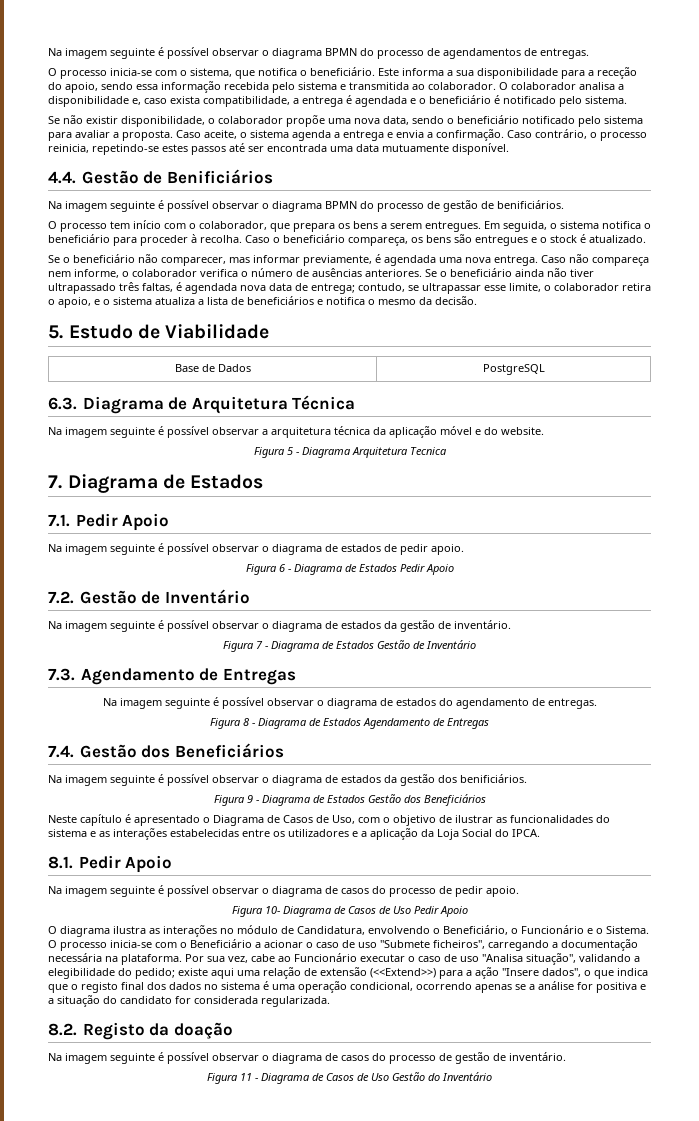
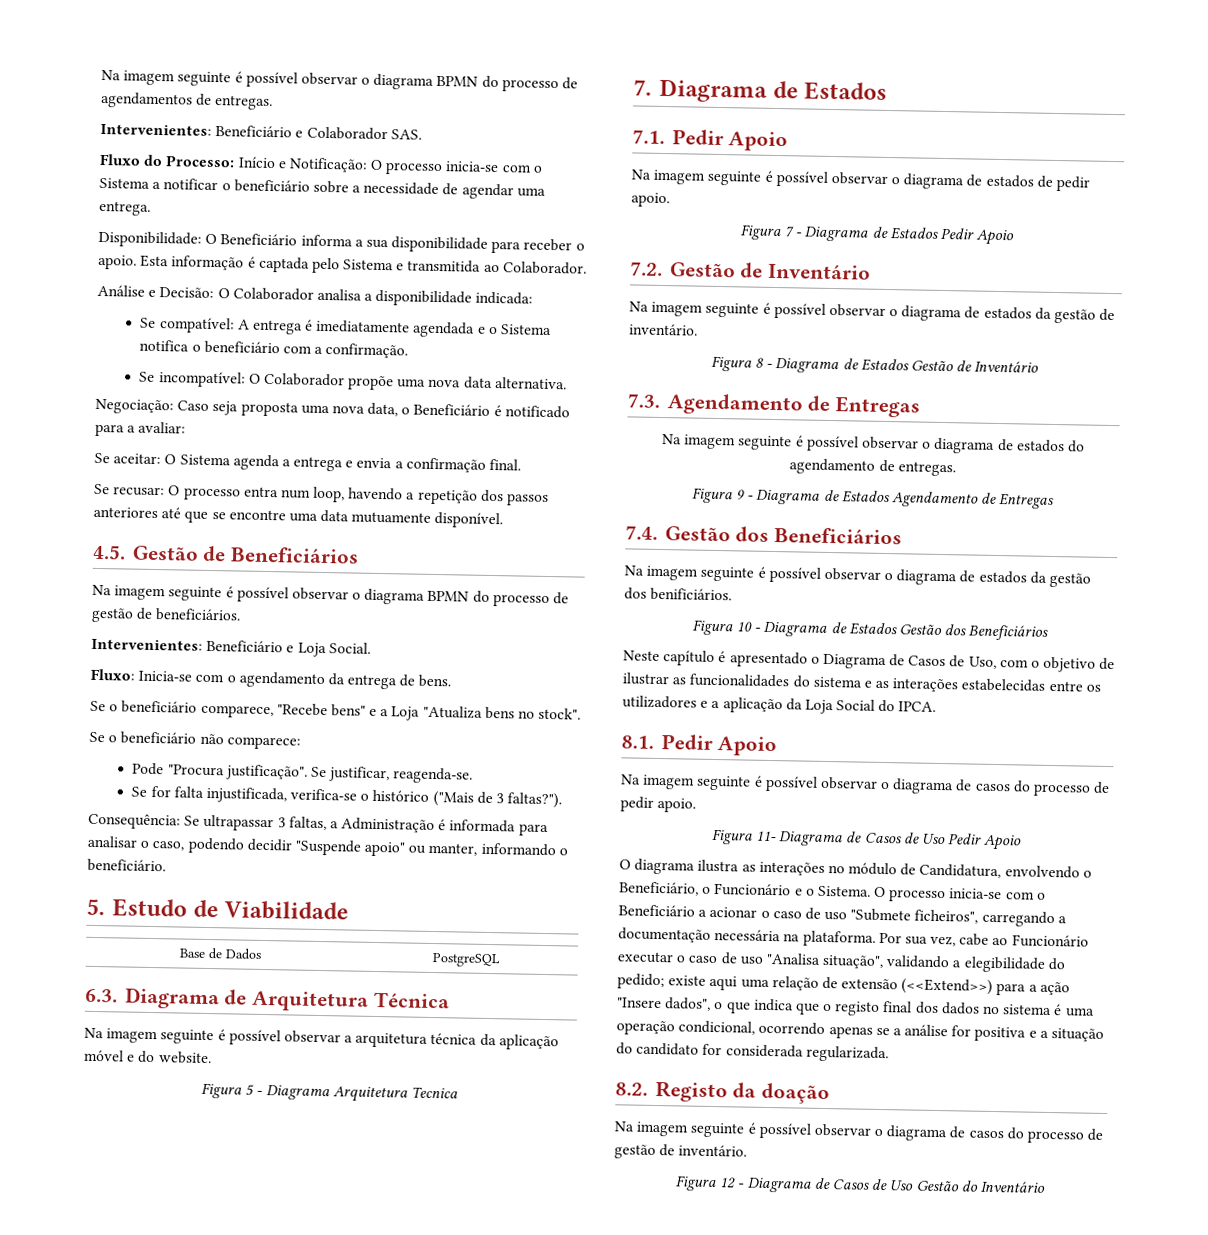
[48,67,399,79] O processo inicia-se com o sistema, que notifica o beneficiário. Este -> [100,123,422,141] [99,153,543,176] [99,177,546,200] [99,200,151,216] [98,230,298,248] Intervenientes: Beneficiário e Colaborador SAS. // Fluxo do Processo: Início e Notificação: O processo inicia-se com o Sistema a notificar o beneficiário sobre a necessidade de agendar uma entrega. // Disponibilidade: O Beneficiário
[588,67,637,79] [48,81,624,93] [48,96,299,107] a receção do apoio, sendo essa informação recebida pelo sistema e transmitida ao colaborador. O colaborador analisa a disponibilidade e, caso exista compatibilidade, a -> [523,238,585,252] [98,254,587,275] [97,284,534,307] [140,317,250,334] receber o apoio. Esta informação é captada pelo Sistema e transmitida ao Colaborador. // Análise e Decisão: O Colaborador analisa a disponibilidade indicada: // Se compatível: A
(352, 99) none -> [316,319,411,334] imediatamente
[429,95,627,107] [48,115,643,127] [48,130,289,141] beneficiário é notificado pelo sistema. // Se não existir disponibilidade, o colaborador propõe uma nova data, sendo o beneficiário notificado pelo sistema para avaliar a proposta. Caso aceite, o sistema -> [500,324,552,336] [139,339,409,359] [139,371,567,391] [95,398,570,419] [95,421,187,437] [94,452,231,466] Sistema notifica o beneficiário com a confirmação. // Se incompatível: O Colaborador propõe uma nova data alternativa. // Negociação: Caso seja proposta uma nova data, o Beneficiário é notificado para a avaliar: // Se aceitar: O Sistema
[436,129,647,141] [48,143,327,155] confirmação. Caso contrário, o processo reinicia, repetindo-se estes passos até ser encontrada -> [405,457,522,473] [94,483,550,507] [93,506,286,523] confirmação final. // Se recusar: O processo entra num loop, havendo a repetição dos passos anteriores até que se encontre
[48,169,273,184] 4.4. Gestão de Benificiários -> [92,544,360,564] 4.5. Gestão de Beneficiários
[497,200,564,209] [48,220,651,232] [48,234,646,246] [48,254,649,266] [48,268,594,278] [48,282,651,294] [48,296,477,308] benificiários. // O processo tem início com o colaborador, que prepara os bens a serem entregues. Em seguida, o sistema notifica o beneficiário para proceder à recolha. Caso o beneficiário compareça, os bens são entregues e o stock é atualizado. // Se o beneficiário não comparecer, mas informar previamente, é agendada uma nova entrega. Caso não compareça nem informe, o colaborador verifica o número de ausências anteriores. Se o beneficiário ainda não tiver ultrapassado três faltas, é agendada nova data de entrega; contudo, se ultrapassar esse limite, o colaborador retira o apoio, e o sistema atualiza a lista de beneficiários e notifica o mesmo da decisão. -> [155,608,242,622] [91,638,371,658] [90,668,452,690] [90,700,582,721] [89,731,301,750] [132,762,474,784] [131,785,563,809] [88,812,549,837] [87,835,568,857] [87,858,166,873] beneficiários. // Intervenientes: Beneficiário e Loja Social. // Fluxo: Inicia-se com o agendamento da entrega de bens. // Se o beneficiário comparece, "Recebe bens" e a Loja "Atualiza bens no stock". // Se o beneficiário não comparece: // Pode "Procura justificação". Se justificar, reagenda-se. // Se for falta injustificada, verifica-se o histórico ("Mais de 3 faltas?"). // Consequência: Se ultrapassar 3 faltas, a Administração é informada para analisar o caso, podendo decidir "Suspende apoio" ou manter, informando o beneficiário.
[278,564,285,572] 6 -> [784,226,795,238] 7
[256,641,263,649] 7 -> [754,357,764,368] 8
[243,718,249,726] 8 -> [735,489,746,500] 9
[246,795,253,803] 9 -> [735,621,752,632] 10
[264,906,281,914] 10- -> [755,830,777,842] 11-
[240,1073,252,1081] 11 -> [719,1177,737,1189] 12

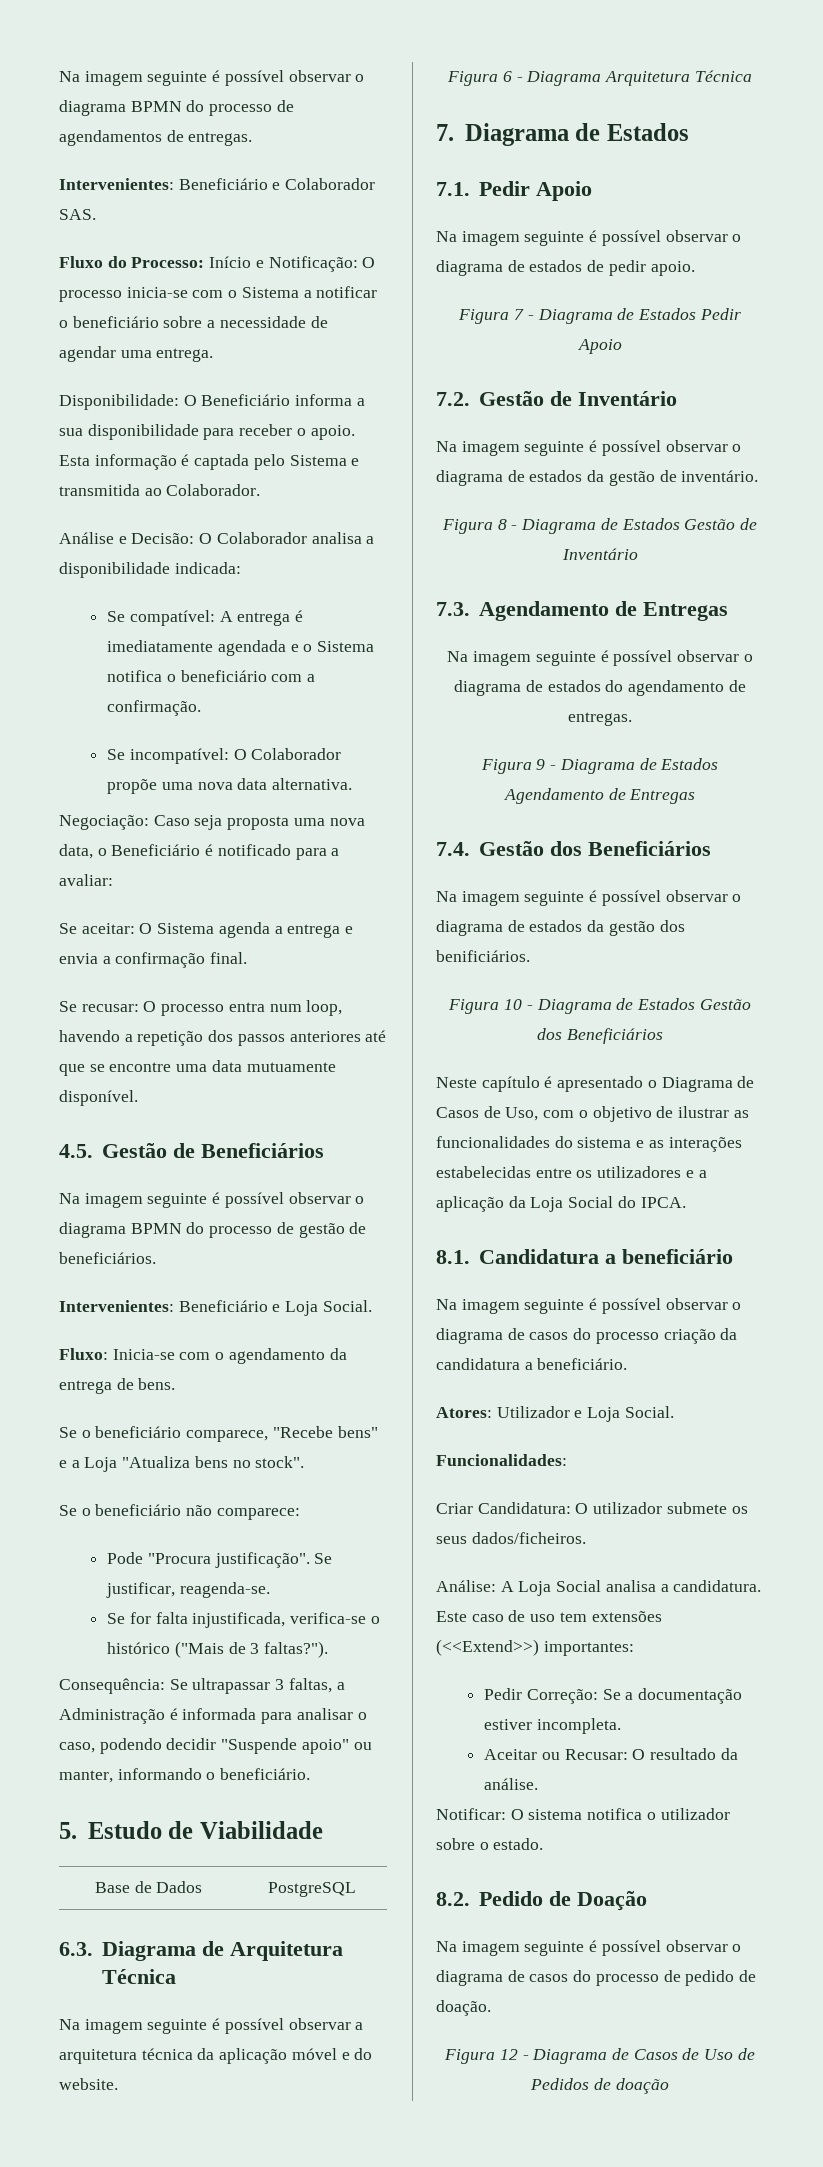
[245,1084,255,1096] 5 -> [502,71,512,82] 6
[410,1086,458,1099] Tecnica -> [694,70,752,82] Técnica
[660,734,778,757] Pedir Apoio -> [478,1249,733,1264] [436,1298,742,1314] [436,1328,738,1344] [436,1358,628,1370] [436,1406,674,1422] [436,1454,567,1466] [436,1502,748,1514] [436,1532,586,1544] [436,1580,762,1596] [436,1610,662,1622] [436,1639,634,1656] [484,1688,742,1704] [484,1718,621,1734] [484,1748,738,1760] [484,1778,539,1790] [436,1808,730,1820] [436,1838,544,1850] [436,1891,647,1911] Candidatura a beneficiário // Na imagem seguinte é possível observar o diagrama de casos do processo criação da candidatura a beneficiário. // Atores: Utilizador e Loja Social. // Funcionalidades: // Criar Candidatura: O utilizador submete os seus dados/ficheiros. // Análise: A Loja Social analisa a candidatura. Este caso de uso tem extensões (<<Extend>>) importantes: // Pedir Correção: Se a documentação estiver incompleta. // Aceitar ou Recusar: O resultado da análise. // Notificar: O sistema notifica o utilizador sobre o estado. // 8.2. Pedido de Doação
[620,796,697,813] [710,828,1023,851] [619,858,1092,879] [619,881,1046,903] [618,904,1067,928] [618,927,1089,948] [617,951,1066,973] [617,973,1070,996] [617,997,1095,1017] [616,1020,1105,1042] [616,1042,889,1063] [615,1080,831,1105] [614,1121,1104,1144] [614,1144,748,1160] pedir apoio. // Figura 11- Diagrama de Casos de Uso Pedir Apoio // O diagrama ilustra as interações no módulo de Candidatura, envolvendo o Beneficiário, o Funcionário e o Sistema. O processo inicia-se com o Beneficiário a acionar o caso de uso "Submete ficheiros", carregando a documentação necessária na plataforma. Por sua vez, cabe ao Funcionário executar o caso de uso "Analisa situação", validando a elegibilidade do pedido; existe aqui uma relação de extensão (<<Extend>>) para a ação "Insere dados", o que indica que o registo final dos dados no sistema é uma operação condicional, ocorrendo apenas se a análise for positiva e a situação do candidato for considerada regularizada. // 8.2. Registo da doação // Na imagem seguinte é possível observar o diagrama de casos do processo de gestão de inventário. -> [685,1970,757,1986] [436,2000,491,2016] pedido de doação.
[915,1179,1046,1193] Gestão do Inventário -> [737,2048,755,2060] [530,2078,669,2094] de Pedidos de doação

